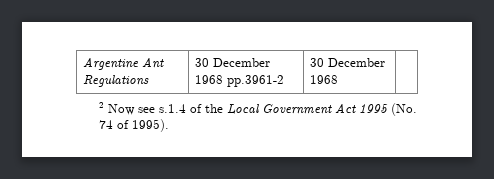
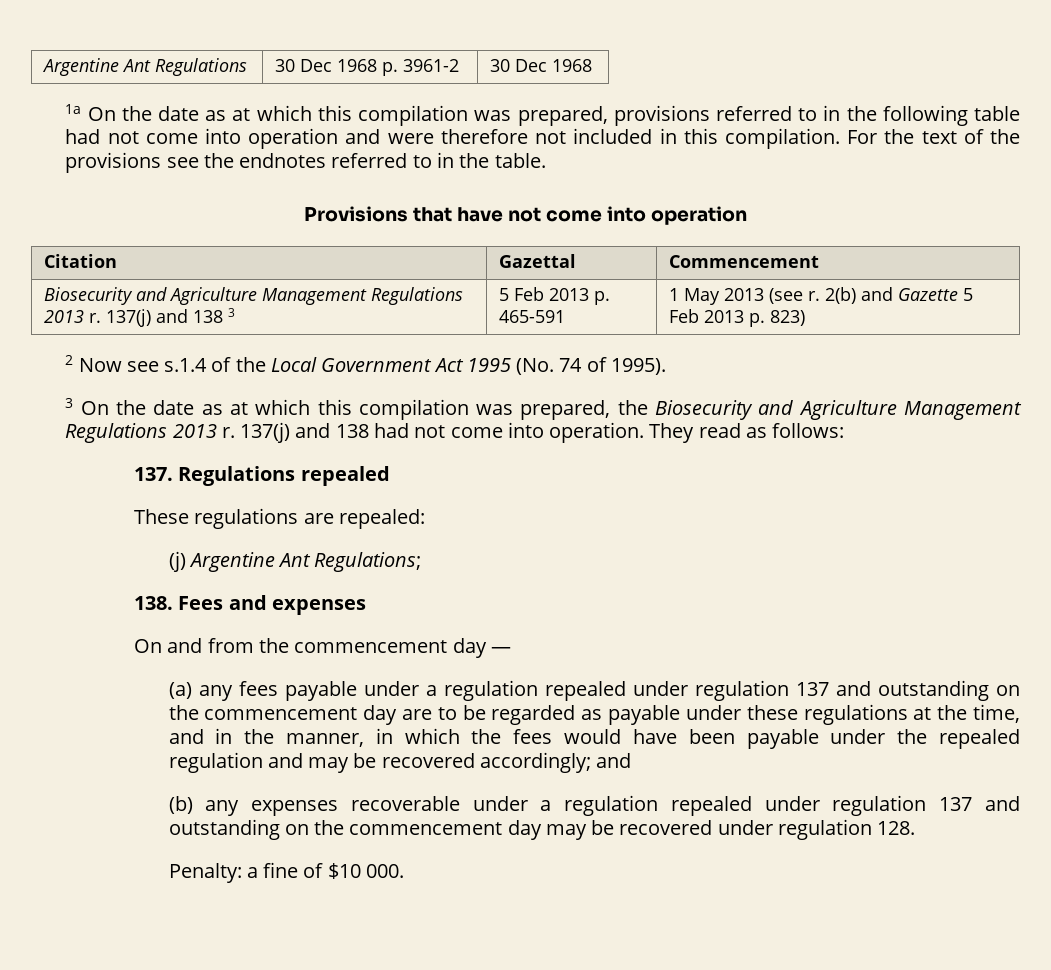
[213,58,271,67] [195,75,285,87] [310,58,386,67] [310,75,339,84] December 1968 pp.3961-2 | 30 December 1968 | -> [299,59,459,76] [489,59,592,72] [65,104,1020,126] [65,128,1020,149] [65,152,546,173] [303,206,748,225] [43,254,117,268] [498,254,576,268] [668,255,819,268] [43,287,463,305] [43,308,235,327] [498,287,610,305] [498,310,565,323] [668,287,973,305] [668,309,805,327] Dec 1968 p. 3961-2 | 30 Dec 1968 // 1a On the date as at which this compilation was prepared, provisions referred to in the following table had not come into operation and were therefore not included in this compilation. For the text of the provisions see the endnotes referred to in the table. // Provisions that have not come into operation // Citation | Gazettal | Commencement // Biosecurity and Agriculture Management Regulations 2013 r. 137(j) and 138 3 | 5 Feb 2013 p. 465-591 | 1 May 2013 (see r. 2(b) and Gazette 5 Feb 2013 p. 823)
(170, 125) none -> [65,398,1023,420] [65,422,845,443] [134,466,390,486] [134,508,425,529] [168,551,422,572] [134,595,366,615] [134,638,511,658] [168,680,1021,701] [168,704,1020,725] [168,728,1020,749] [168,752,632,773] [168,795,1021,816] [168,819,916,840] [168,862,404,883] // 3 On the date as at which this compilation was prepared, the Biosecurity and Agriculture Management Regulations 2013 r. 137(j) and 138 had not come into operation. They read as follows: // 137. Regulations repealed // These regulations are repealed: // (j) Argentine Ant Regulations; // 138. Fees and expenses // On and from the commencement day — // (a) any fees payable under a regulation repealed under regulation 137 and outstanding on the commencement day are to be regarded as payable under these regulations at the time, and in the manner, in which the fees would have been payable under the repealed regulation and may be recovered accordingly; and // (b) any expenses recoverable under a regulation repealed under regulation 137 and outstanding on the commencement day may be recovered under regulation 128. // Penalty: a fine of $10 000.

